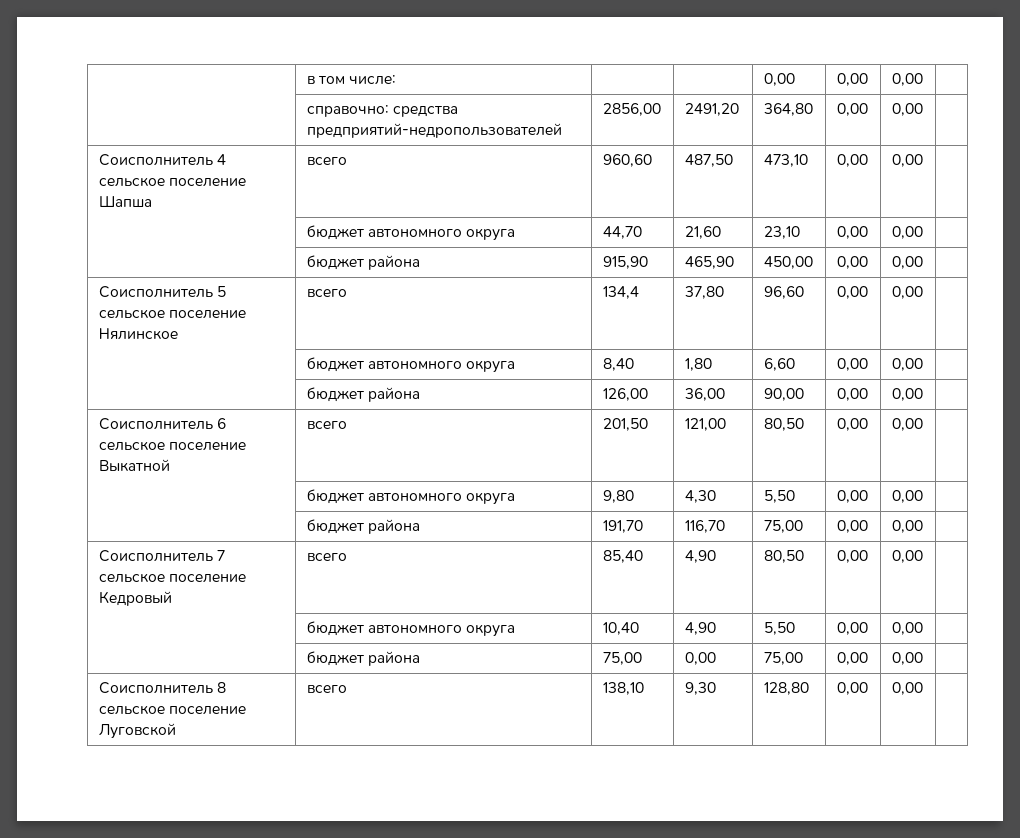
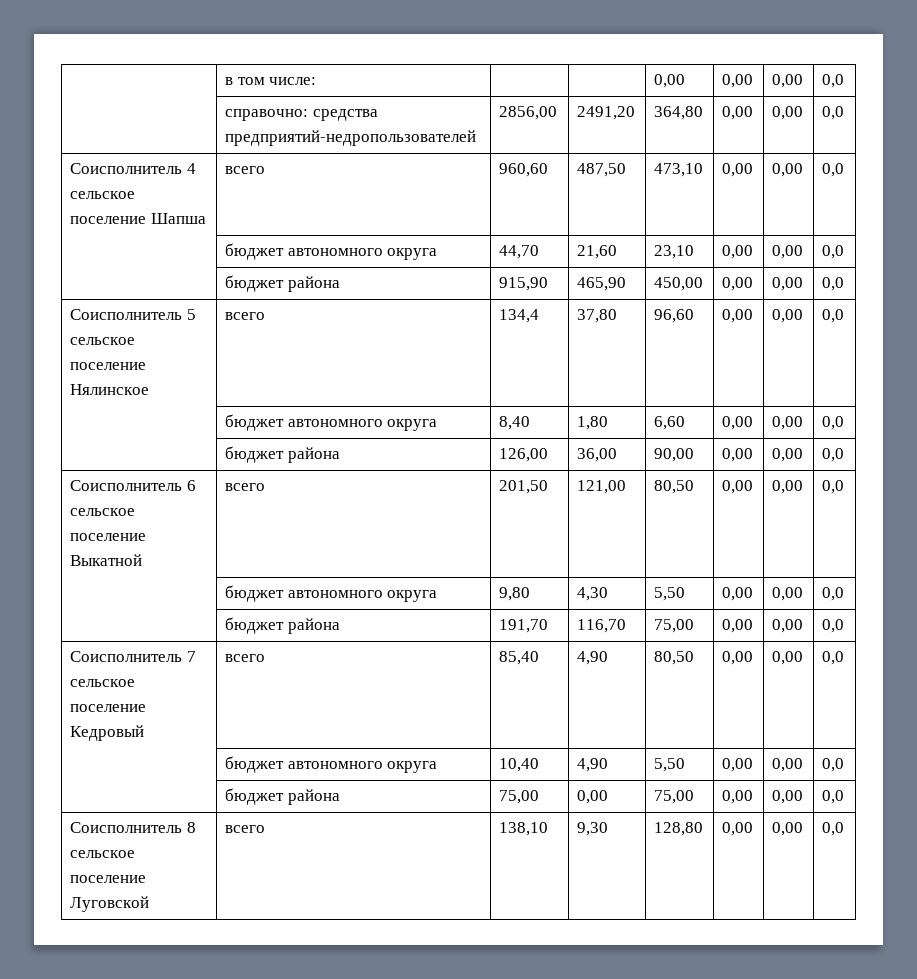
(923, 79) none -> [822,74,845,88] 0,0
(923, 109) none -> [822,106,845,120] 0,0
(923, 160) none -> [822,163,845,177] 0,0
(923, 232) none -> [822,245,845,259] 0,0
(923, 262) none -> [822,277,845,291] 0,0
(923, 292) none -> [822,309,845,323] 0,0
(923, 364) none -> [822,416,845,430] 0,0
(923, 394) none -> [822,448,845,462] 0,0
(923, 424) none -> [822,480,845,494] 0,0
(923, 496) none -> [822,587,845,601] 0,0
(923, 526) none -> [822,619,845,633] 0,0
(923, 556) none -> [822,651,845,665] 0,0
(923, 628) none -> [822,758,845,772] 0,0
(923, 658) none -> [822,790,845,804] 0,0
(923, 688) none -> [822,822,845,836] 0,0

